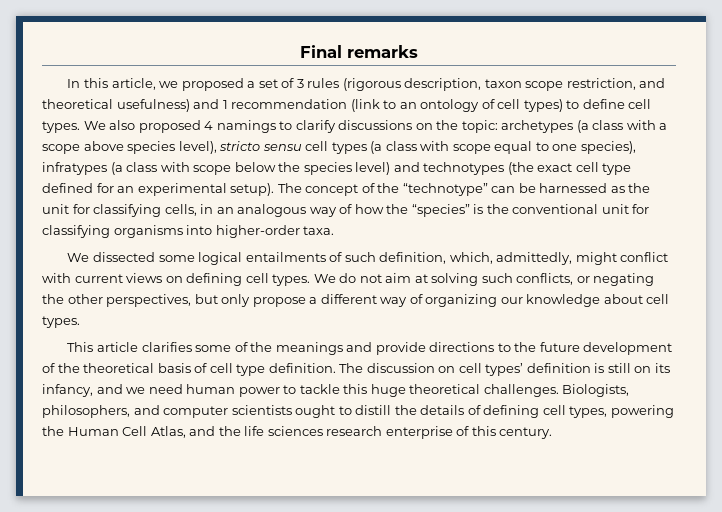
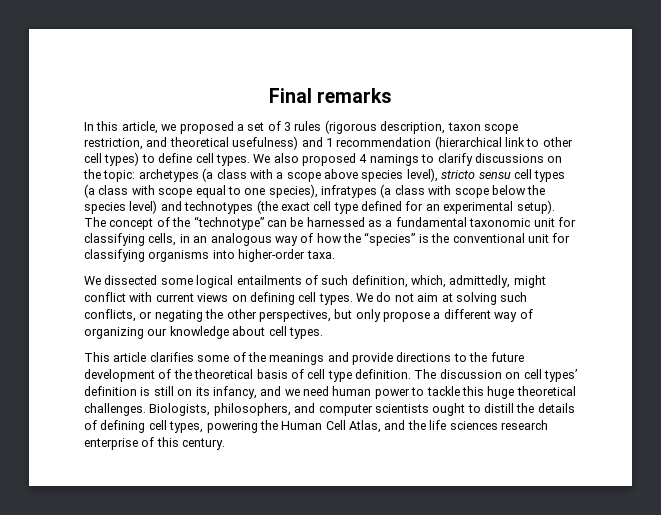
[350,99,495,112] (link to an ontology of -> [434,136,573,150] (hierarchical link to other
[628,183,651,193] the -> [385,217,531,227] a fundamental taxonomic

